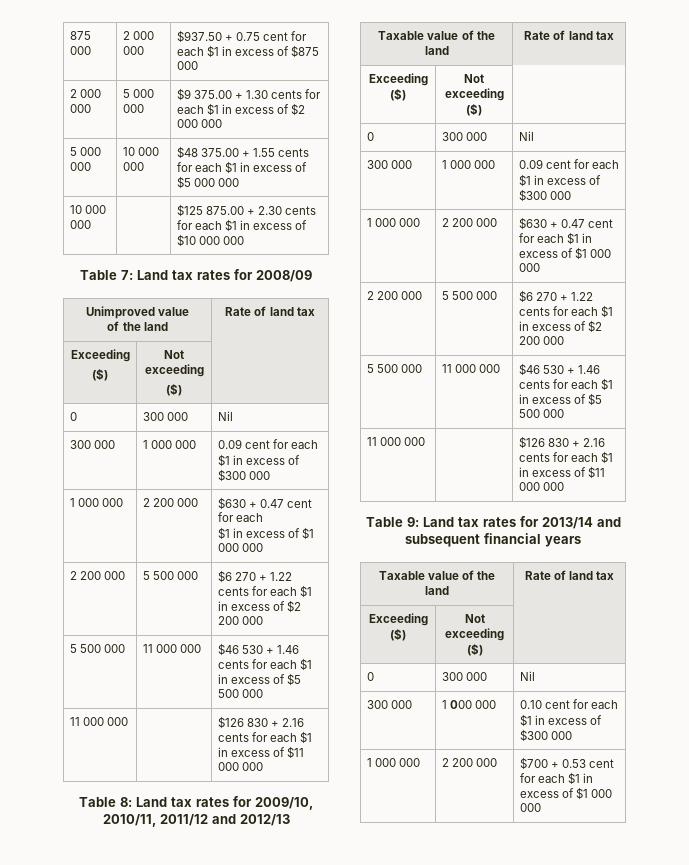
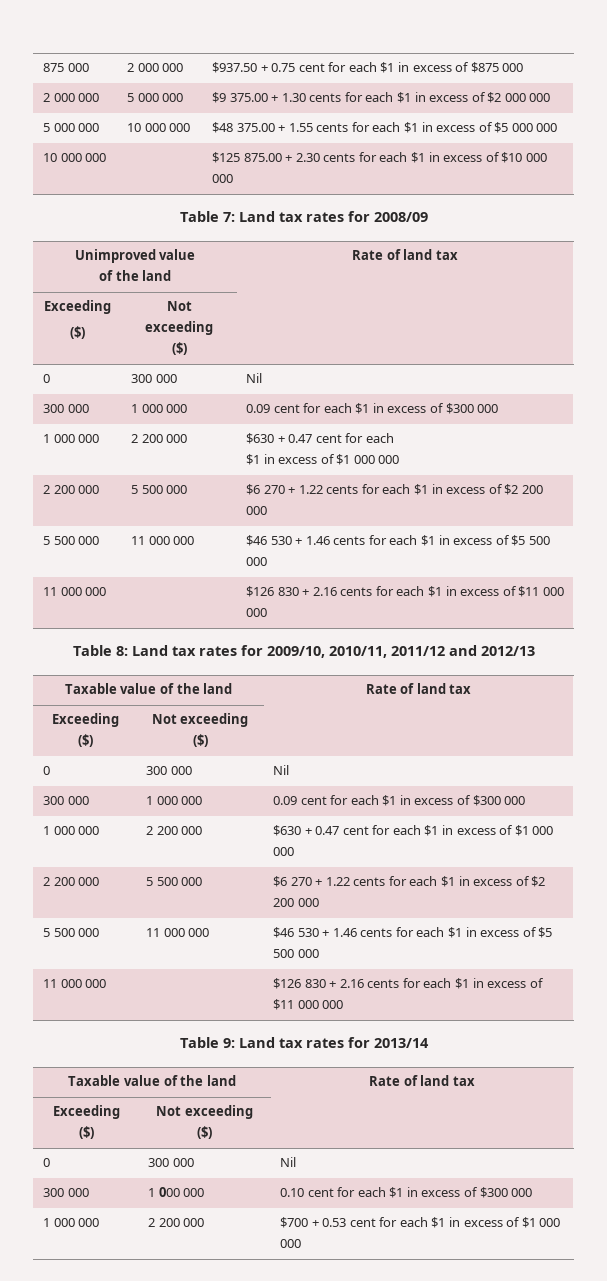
[596,517,621,527] [405,533,581,547] and subsequent financial years -> (429, 1043) none

